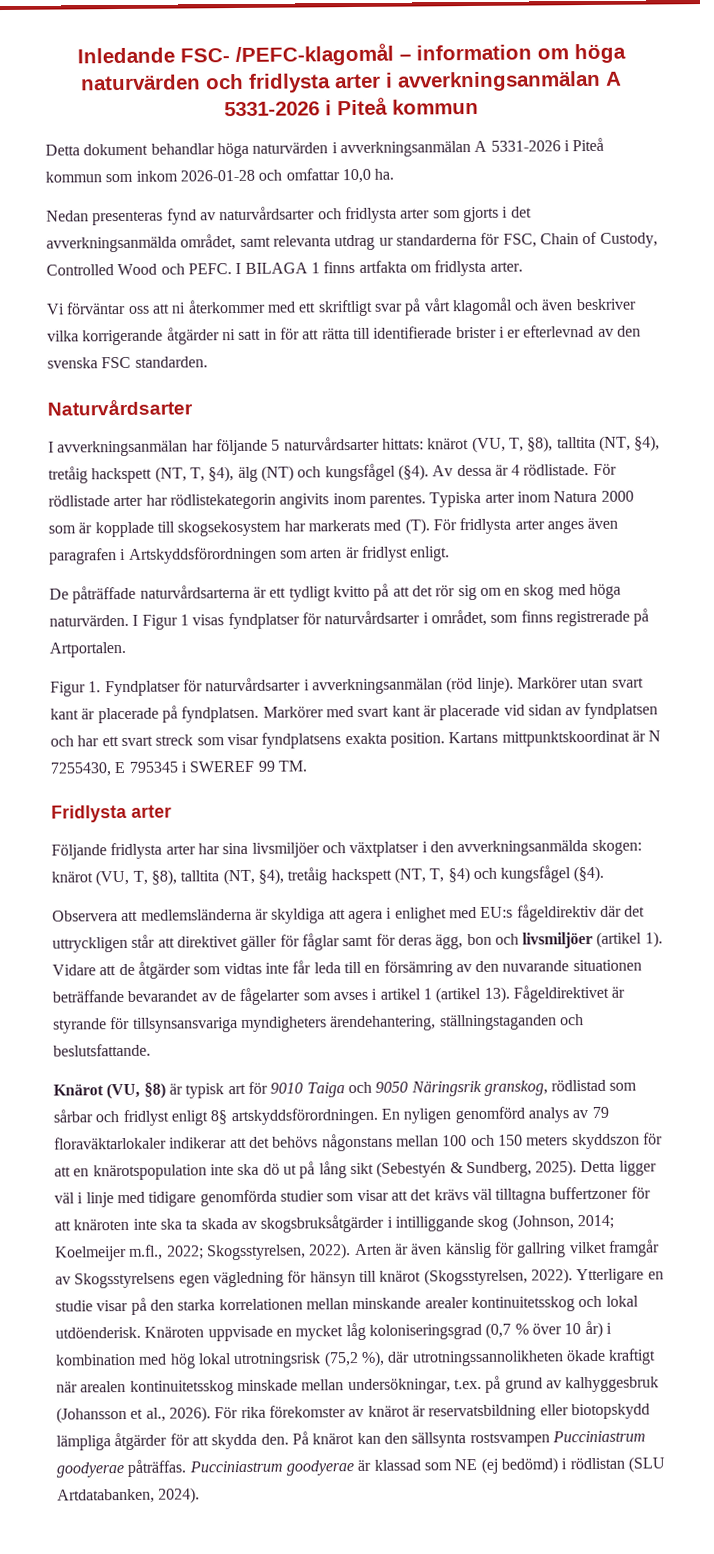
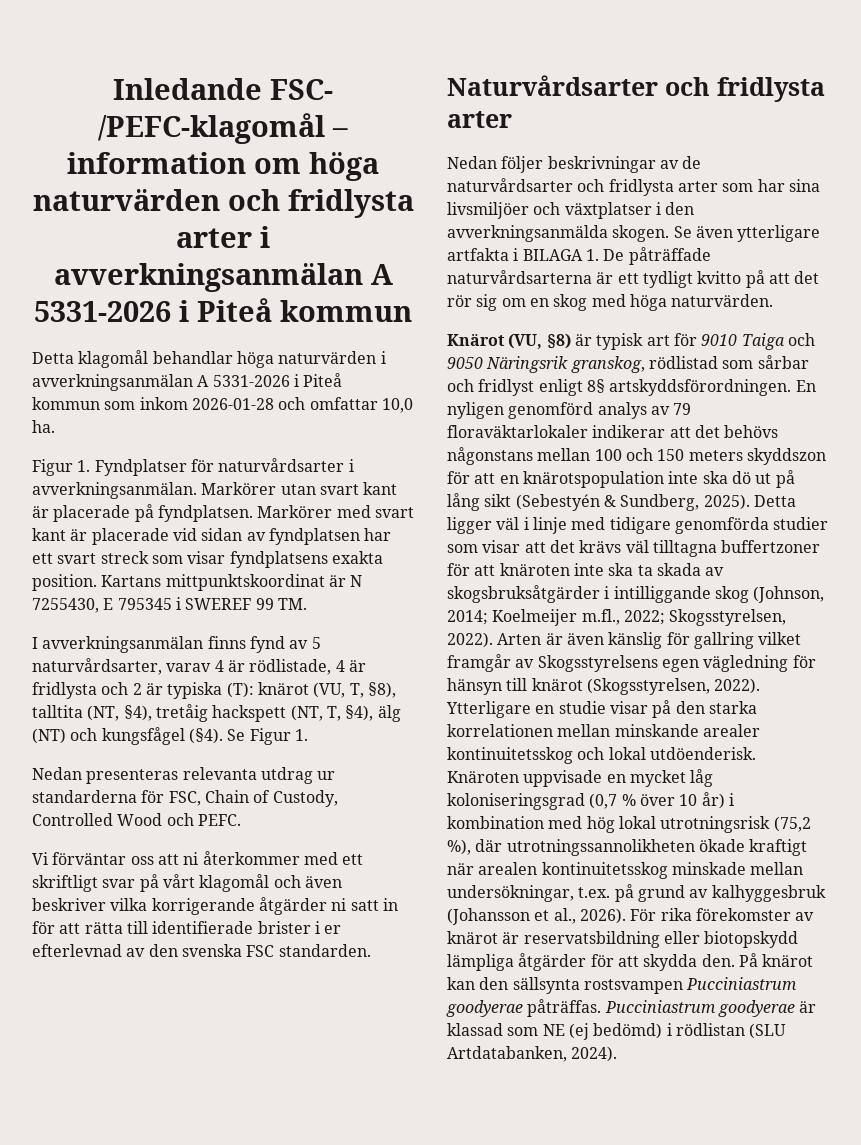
[83,143,149,156] dokument -> [78,350,149,368] klagomål
[46,206,532,226] [46,234,271,253] Nedan presenteras fynd av naturvårdsarter och fridlysta arter som gjorts i det avverkningsanmälda området, samt -> [32,458,354,476] [32,482,398,499] [32,504,414,522] [32,528,392,545] [32,551,383,568] [32,574,363,591] [32,597,307,613] [32,636,321,653] [32,658,366,675] [32,682,396,699] [32,704,401,722] [32,727,308,745] [32,767,179,784] Figur 1. Fyndplatser för naturvårdsarter i avverkningsanmälan. Markörer utan svart kant är placerade på fyndplatsen. Markörer med svart kant är placerade vid sidan av fyndplatsen har ett svart streck som visar fyndplatsens exakta position. Kartans mittpunktskoordinat är N 7255430, E 795345 i SWEREF 99 TM. // I avverkningsanmälan finns fynd av 5 naturvårdsarter, varav 4 är rödlistade, 4 är fridlysta och 2 är typiska (T): knärot (VU, T, §8), talltita (NT, §4), tretåig hackspett (NT, T, §4), älg (NT) och kungsfågel (§4). Se Figur 1. // Nedan presenteras
[235,259,523,277] I BILAGA 1 finns artfakta om fridlysta arter. -> (241, 820) none
[48,435,661,457] [48,463,617,484] [48,490,634,510] [48,517,619,538] [49,545,451,565] // I avverkningsanmälan har följande 5 naturvårdsarter hittats: knärot (VU, T, §8), talltita (NT, §4), tretåig hackspett (NT, T, §4), älg (NT) och kungsfågel (§4). Av dessa är 4 rödlistade. För rödlistade arter har rödlistekategorin angivits inom parentes. Typiska arter inom Natura 2000 som är kopplade till skogsekosystem har markerats med (T). För fridlysta arter anges även paragrafen i Artskyddsförordningen som arten är fridlyst enligt. // -> [665,77,825,102] [447,111,512,128] [447,156,702,173] [447,178,820,196] [447,202,695,219] [447,225,821,242] [447,248,599,261] och fridlysta arter // Nedan följer beskrivningar av de naturvårdsarter och fridlysta arter som har sina livsmiljöer och växtplatser i den avverkningsanmälda skogen. Se även ytterligare artfakta i BILAGA 1.
[132,608,650,630] [49,641,126,658] [50,676,644,697] [50,702,659,724] [50,730,662,749] [50,760,307,777] [51,804,172,823] [51,839,642,860] [51,865,605,887] [52,903,646,924] [52,931,663,953] [52,959,642,979] [52,984,626,1006] [53,1014,584,1034] [53,1043,151,1057] I Figur 1 visas fyndplatser för naturvårdsarter i området, som finns registrerade på Artportalen. // Figur 1. Fyndplatser för naturvårdsarter i avverkningsanmälan (röd linje). Markörer utan svart kant är placerade på fyndplatsen. Markörer med svart kant är placerade vid sidan av fyndplatsen och har ett svart streck som visar fyndplatsens exakta position. Kartans mittpunktskoordinat är N 7255430, E 795345 i SWEREF 99 TM. // Fridlysta arter // Följande fridlysta arter har sina livsmiljöer och växtplatser i den avverkningsanmälda skogen: knärot (VU, T, §8), talltita (NT, §4), tretåig hackspett (NT, T, §4) och kungsfågel (§4). // Observera att medlemsländerna är skyldiga att agera i enlighet med EU:s fågeldirektiv där det uttryckligen står att direktivet gäller för fåglar samt för deras ägg, bon och livsmiljöer (artikel 1). Vidare att de åtgärder som vidtas inte får leda till en försämring av den nuvarande situationen beträffande bevarandet av de fågelarter som avses i artikel 1 (artikel 13). Fågeldirektivet är styrande för tillsynsansvariga myndigheters ärendehantering, ställningstaganden och beslutsfattande. -> (774, 300) none

